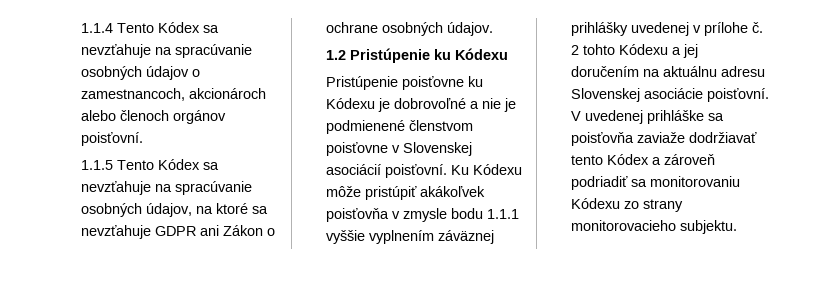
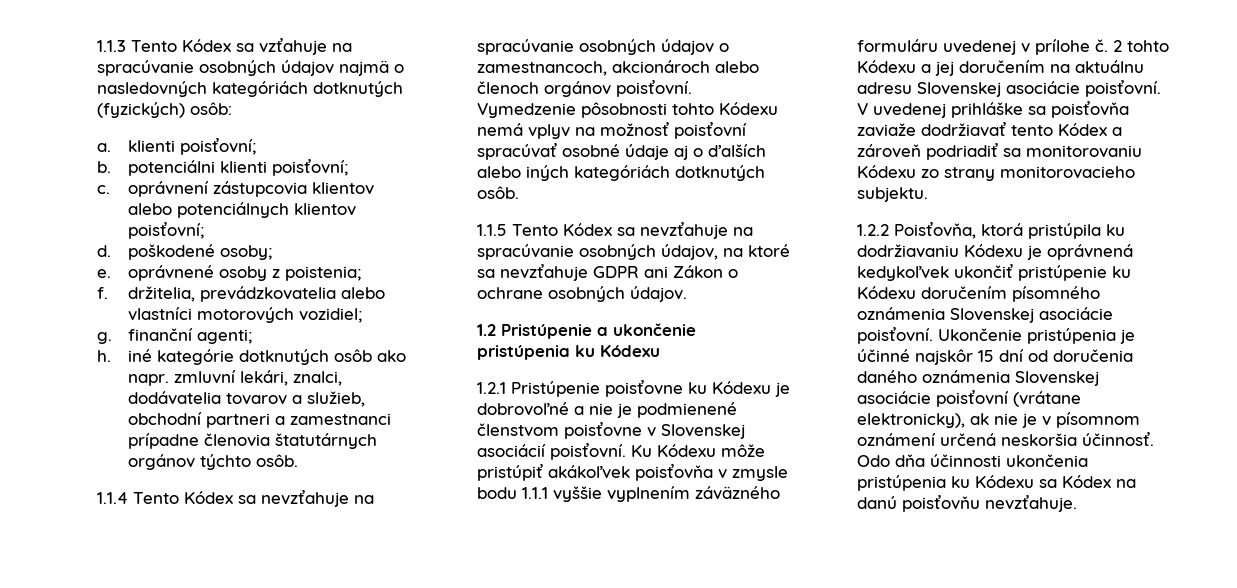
(80, 28) none -> [96,38,352,55] [96,60,404,76] [96,81,403,97] [96,102,232,118] [96,138,256,155] [96,159,348,176] [96,181,374,197] [127,202,356,218] [127,222,204,239] [96,244,272,260] [96,265,361,281] [96,286,385,302] [127,307,362,323] [96,328,252,344] [96,349,406,365] [127,370,342,386] [127,391,365,407] [127,412,391,428] [127,433,377,449] [127,454,298,470] 1.1.3 Tento Kódex sa vzťahuje na spracúvanie osobných údajov najmä o nasledovných kategóriách dotknutých (fyzických) osôb: // a. klienti poisťovní; // b. potenciálni klienti poisťovní; // c. oprávnení zástupcovia klientov alebo potenciálnych klientov poisťovní; // d. poškodené osoby; // e. oprávnené osoby z poistenia; // f. držitelia, prevádzkovatelia alebo vlastníci motorových vozidiel; // g. finanční agenti; // h. iné kategórie dotknutých osôb ako napr. zmluvní lekári, znalci, dodávatelia tovarov a služieb, obchodní partneri a zamestnanci prípadne členovia štatutárnych orgánov týchto osôb. //
(143, 139) none -> [476,102,778,118] [476,122,747,139] [476,143,766,160] [476,165,765,181] [476,186,519,199] Vymedzenie pôsobnosti tohto Kódexu nemá vplyv na možnosť poisťovní spracúvať osobné údaje aj o ďalších alebo iných kategóriách dotknutých osôb.
(430, 55) none -> [596,323,696,336] [476,345,570,360] a ukončenie pristúpenia
(508, 54) none -> [476,382,506,394] 1.2.1
[437,230,494,244] [570,22,628,36] záväznej prihlášky -> [694,486,780,500] [856,39,938,52] záväzného formuláru
(737, 227) none -> [856,222,1125,239] [856,244,1133,260] [856,264,1131,281] [856,286,1100,302] [856,307,1113,323] [856,327,1135,344] [856,349,1133,365] [856,370,1099,386] [856,390,1081,407] [856,412,1140,428] [856,432,1154,446] [856,454,1088,467] [856,475,1136,491] [856,495,1077,512] // 1.2.2 Poisťovňa, ktorá pristúpila ku dodržiavaniu Kódexu je oprávnená kedykoľvek ukončiť pristúpenie ku Kódexu doručením písomného oznámenia Slovenskej asociácie poisťovní. Ukončenie pristúpenia je účinné najskôr 15 dní od doručenia daného oznámenia Slovenskej asociácie poisťovní (vrátane elektronicky), ak nie je v písomnom oznámení určená neskoršia účinnosť. Odo dňa účinnosti ukončenia pristúpenia ku Kódexu sa Kódex na danú poisťovňu nevzťahuje.

